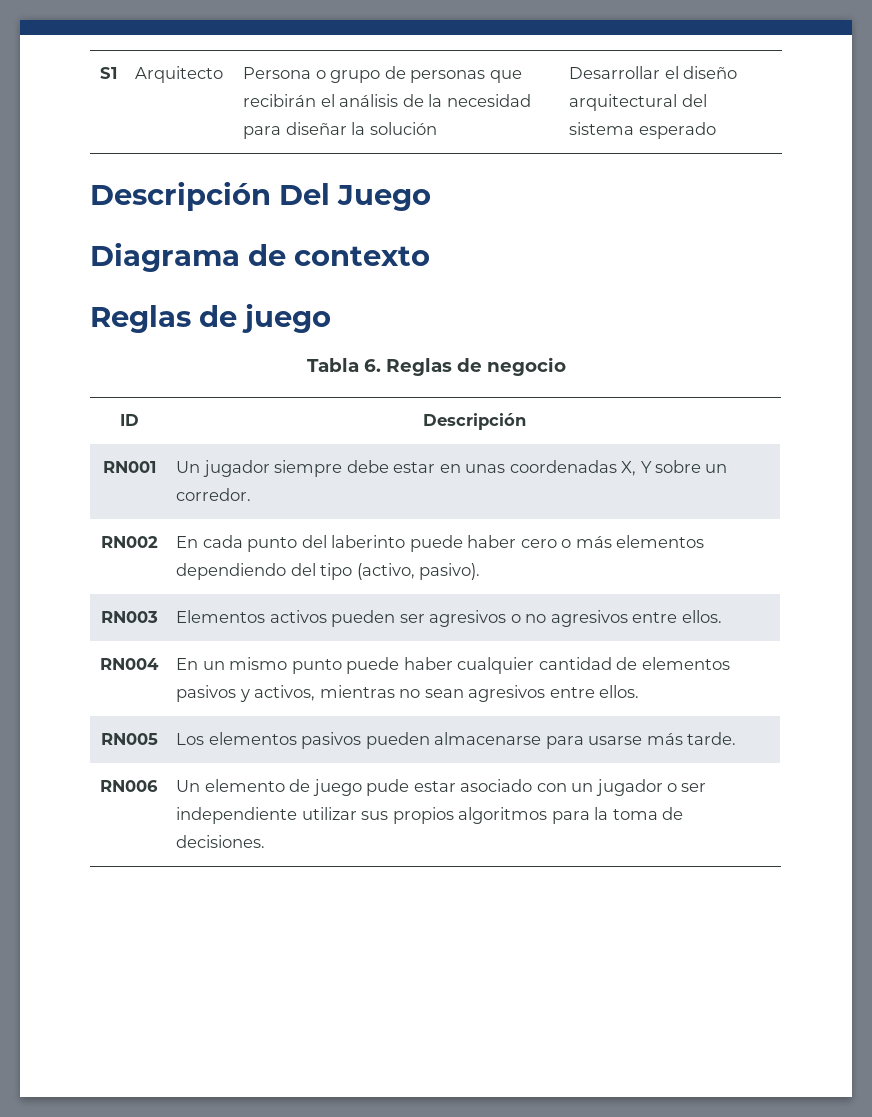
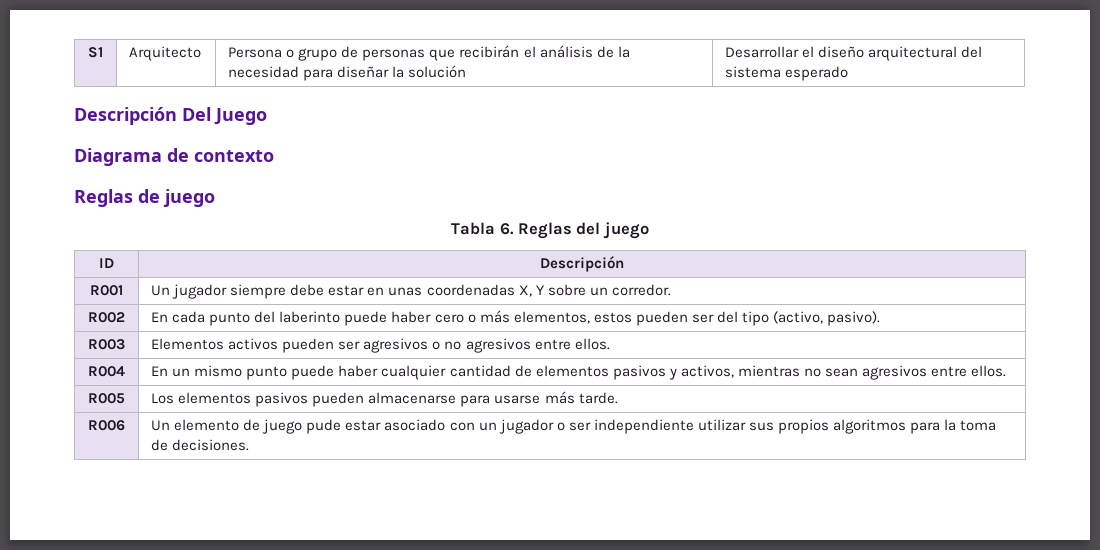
[456,357,566,376] de negocio -> [576,222,649,239] del juego
[102,461,156,473] RN001 -> [90,285,123,296] R001
[100,536,158,548] RN002 -> [88,312,125,323] R002
[615,535,704,548] [176,563,287,580] elementos dependiendo -> [513,311,714,326] elementos, estos pueden ser
[100,611,158,623] RN003 -> [88,339,125,350] R003
[100,658,159,670] RN004 -> [88,366,125,377] R004
[100,733,158,745] RN005 -> [88,393,125,404] R005
[100,780,158,792] RN006 -> [88,420,125,431] R006

